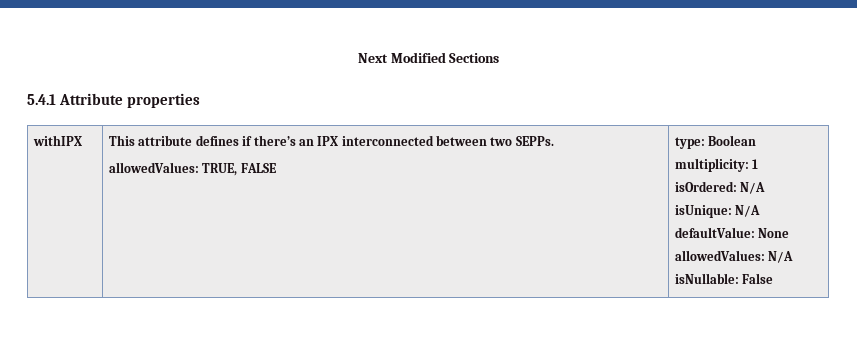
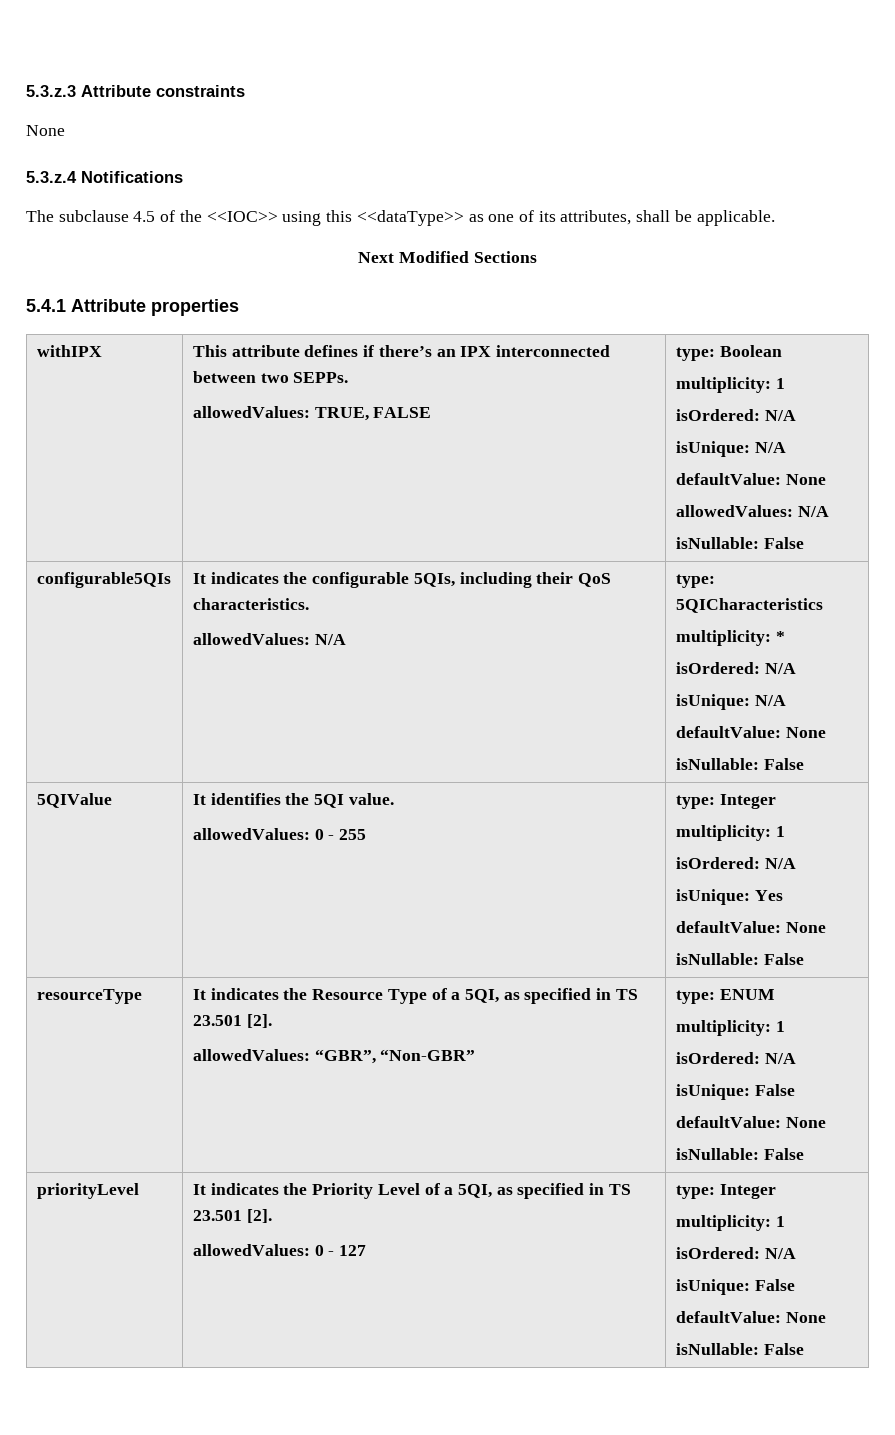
(357, 58) none -> [26,85,245,97] [26,125,65,136] [26,171,183,183] [26,210,775,226] 5.3.z.3 Attribute constraints // None // 5.3.z.4 Notifications // The subclause 4.5 of the <<IOC>> using this <<dataType>> as one of its attributes, shall be applicable. //
(774, 278) none -> [36,572,171,588] [192,572,611,588] [192,598,309,610] [192,633,346,645] [675,574,715,588] [675,598,823,613] [675,630,785,646] [675,662,796,674] [675,694,786,710] [675,726,826,738] [675,758,804,770] [36,793,112,808] [192,793,394,808] [192,828,367,840] [675,794,776,809] [675,825,785,841] [675,857,796,869] [675,889,783,905] [675,921,826,933] [675,953,804,965] [36,989,142,1004] [192,988,638,1004] [192,1014,272,1028] [192,1049,476,1064] [675,989,775,1004] [675,1020,785,1036] [675,1052,796,1064] [675,1084,795,1100] [675,1116,826,1128] [675,1148,804,1160] [36,1183,139,1199] [192,1183,631,1199] [192,1209,272,1223] [192,1244,367,1256] [675,1184,776,1199] [675,1215,785,1231] [675,1247,796,1259] [675,1279,795,1295] [675,1311,826,1323] [675,1343,804,1355] // configurable5QIs | It indicates the configurable 5QIs, including their QoS characteristics. // allowedValues: N/A | type: 5QICharacteristics // multiplicity: * // isOrdered: N/A // isUnique: N/A // defaultValue: None // isNullable: False // 5QIValue | It identifies the 5QI value. // allowedValues: 0 - 255 | type: Integer // multiplicity: 1 // isOrdered: N/A // isUnique: Yes // defaultValue: None // isNullable: False // resourceType | It indicates the Resource Type of a 5QI, as specified in TS 23.501 [2]. // allowedValues: “GBR”, “Non-GBR” | type: ENUM // multiplicity: 1 // isOrdered: N/A // isUnique: False // defaultValue: None // isNullable: False // priorityLevel | It indicates the Priority Level of a 5QI, as specified in TS 23.501 [2]. // allowedValues: 0 - 127 | type: Integer // multiplicity: 1 // isOrdered: N/A // isUnique: False // defaultValue: None // isNullable: False

